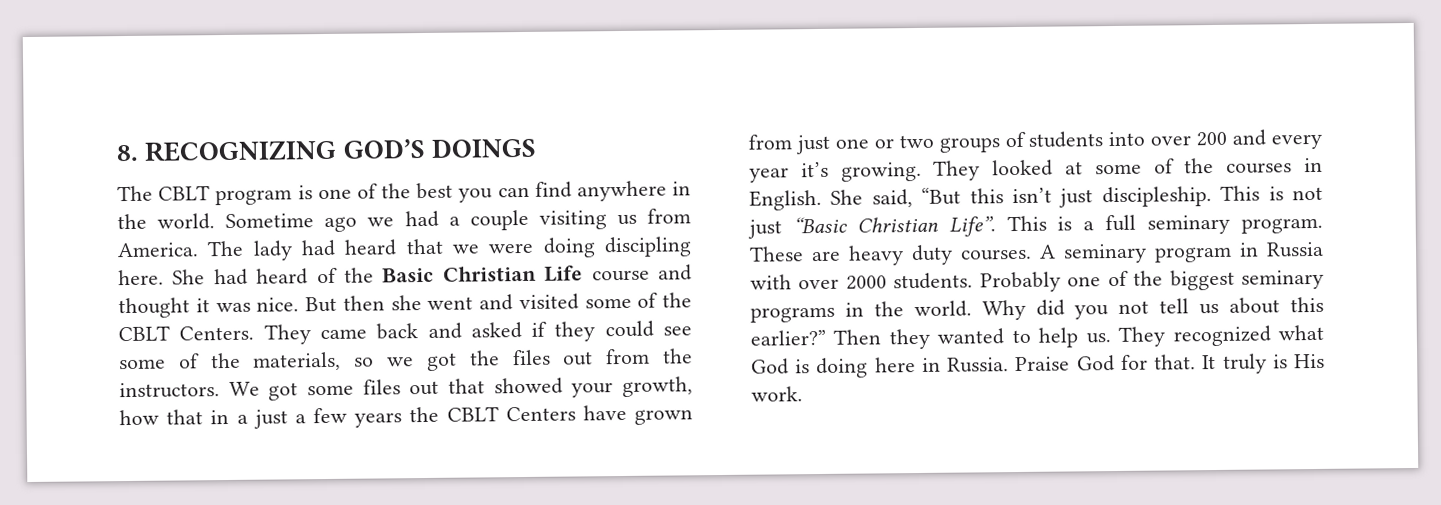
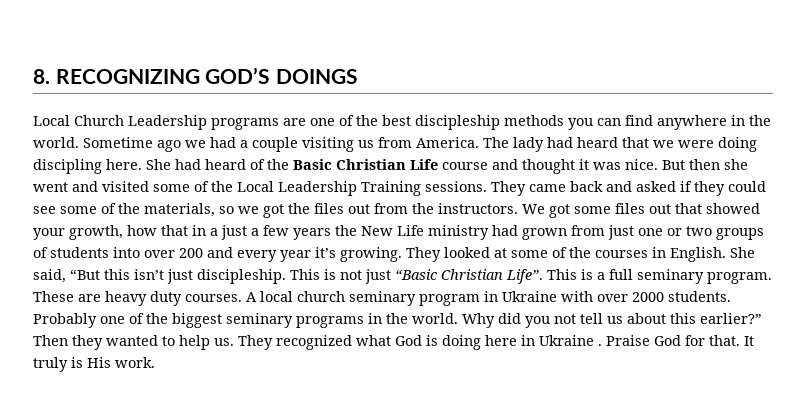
[117,185,313,206] The CBLT program is -> [33,115,306,130] Local Church Leadership programs are
(454, 191) none -> [415,115,564,130] discipleship methods
[118,325,255,342] CBLT Centers. -> [237,181,487,196] Local Leadership Training sessions.
[446,404,627,422] CBLT Centers have -> [361,225,518,240] New Life ministry had
(1056, 251) none -> [260,291,345,302] local church
[1266,241,1324,258] Russia -> [502,291,557,302] Ukraine
[947,357,1010,373] Russia. -> [539,335,602,346] Ukraine .

